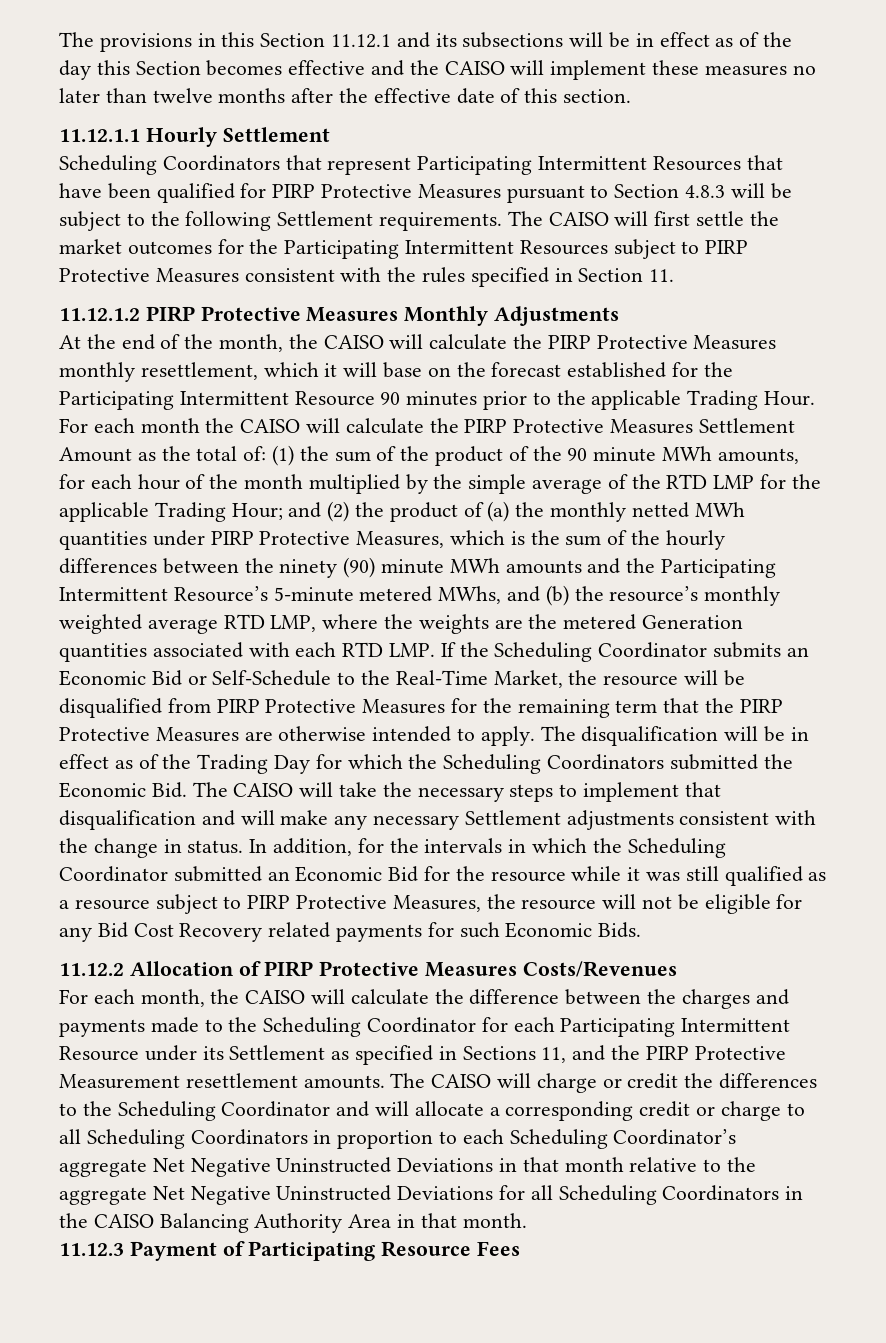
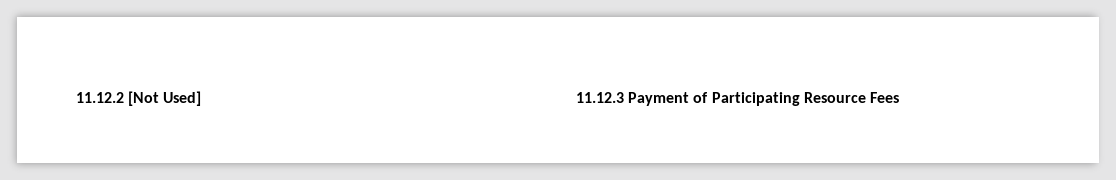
[59,32,793,52] [59,60,816,80] [59,88,632,104] [59,127,330,147] [59,155,783,175] [59,183,792,203] [59,211,779,231] [59,239,749,259] [59,267,675,287] [59,306,620,326] [59,334,777,352] [59,362,733,382] [59,390,816,410] [59,418,795,434] [59,445,799,466] [59,474,821,494] [59,501,745,522] [59,530,725,550] [59,557,777,578] [59,585,781,606] [59,614,744,634] [59,642,809,662] [59,670,745,688] [59,698,783,718] [59,726,809,746] [59,754,793,774] [59,782,721,802] [59,810,817,830] [59,838,726,858] [59,866,827,886] [59,894,803,914] [59,922,642,942] [59,961,677,977] [59,989,789,1009] [59,1017,791,1037] [59,1045,786,1065] [59,1073,818,1093] [59,1101,805,1121] [59,1129,737,1149] [59,1157,757,1177] [59,1185,804,1205] [59,1213,527,1233] The provisions in this Section 11.12.1 and its subsections will be in effect as of the day this Section becomes effective and the CAISO will implement these measures no later than twelve months after the effective date of this section. // 11.12.1.1 Hourly Settlement // Scheduling Coordinators that represent Participating Intermittent Resources that have been qualified for PIRP Protective Measures pursuant to Section 4.8.3 will be subject to the following Settlement requirements. The CAISO will first settle the market outcomes for the Participating Intermittent Resources subject to PIRP Protective Measures consistent with the rules specified in Section 11. // 11.12.1.2 PIRP Protective Measures Monthly Adjustments // At the end of the month, the CAISO will calculate the PIRP Protective Measures monthly resettlement, which it will base on the forecast established for the Participating Intermittent Resource 90 minutes prior to the applicable Trading Hour. For each month the CAISO will calculate the PIRP Protective Measures Settlement Amount as the total of: (1) the sum of the product of the 90 minute MWh amounts, for each hour of the month multiplied by the simple average of the RTD LMP for the applicable Trading Hour; and (2) the product of (a) the monthly netted MWh quantities under PIRP Protective Measures, which is the sum of the hourly differences between the ninety (90) minute MWh amounts and the Participating Intermittent Resource’s 5-minute metered MWhs, and (b) the resource’s monthly weighted average RTD LMP, where the weights are the metered Generation quantities associated with each RTD LMP. If the Scheduling Coordinator submits an Economic Bid or Self-Schedule to the Real-Time Market, the resource will be disqualified from PIRP Protective Measures for the remaining term that the PIRP Protective Measures are otherwise intended to apply. The disqualification will be in effect as of the Trading Day for which the Scheduling Coordinators submitted the Economic Bid. The CAISO will take the necessary steps to implement that disqualification and will make any necessary Settlement adjustments consistent with the change in status. In addition, for the intervals in which the Scheduling Coordinator submitted an Economic Bid for the resource while it was still qualified as a resource subject to PIRP Protective Measures, the resource will not be eligible for any Bid Cost Recovery related payments for such Economic Bids. // 11.12.2 Allocation of PIRP Protective Measures Costs/Revenues // For each month, the CAISO will calculate the difference between the charges and payments made to the Scheduling Coordinator for each Participating Intermittent Resource under its Settlement as specified in Sections 11, and the PIRP Protective Measurement resettlement amounts. The CAISO will charge or credit the differences to the Scheduling Coordinator and will allocate a corresponding credit or charge to all Scheduling Coordinators in proportion to each Scheduling Coordinator’s aggregate Net Negative Uninstructed Deviations in that month relative to the aggregate Net Negative Uninstructed Deviations for all Scheduling Coordinators in the CAISO Balancing Authority Area in that month. -> [76,91,202,106] 11.12.2 [Not Used]

